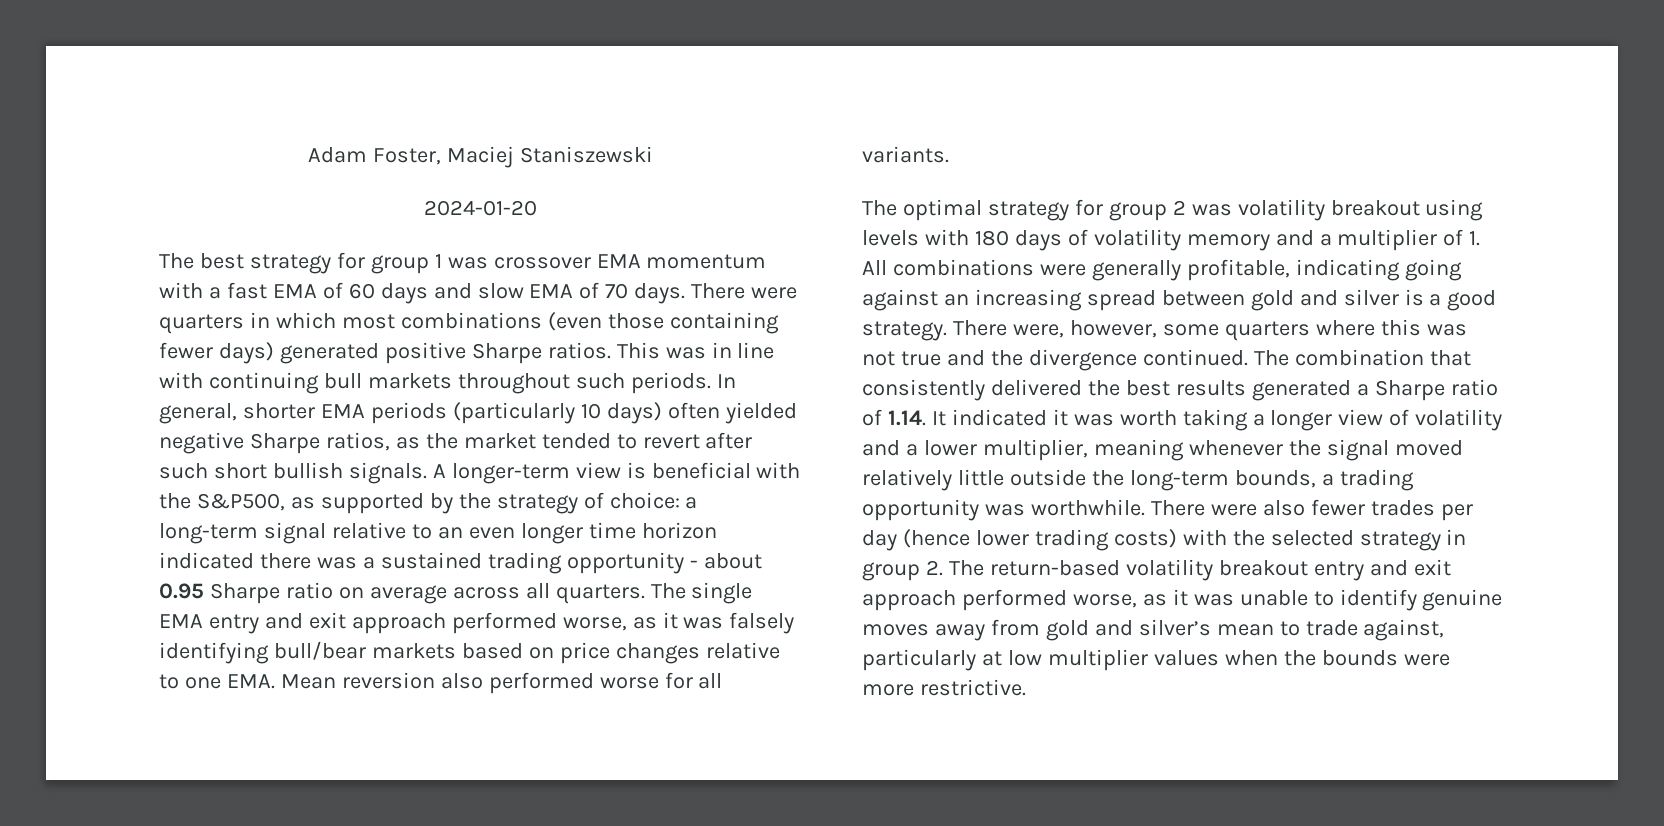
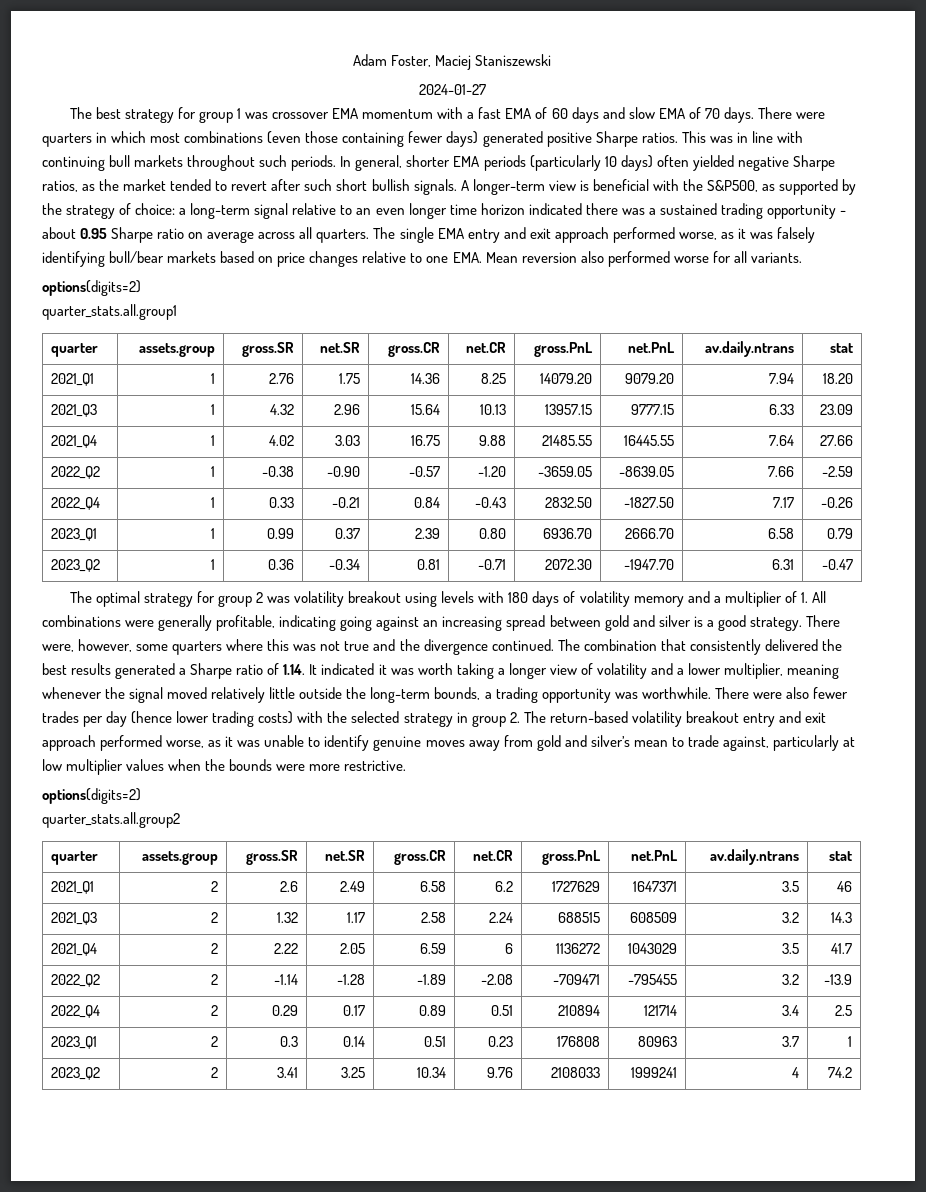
[424,200,537,216] 2024-01-20 -> [418,84,486,95] 2024-01-27
(949, 154) none -> [42,280,141,296] [42,304,177,320] [51,343,99,357] [138,343,215,357] [241,342,294,357] [319,342,360,353] [387,342,440,357] [465,342,506,353] [533,342,593,357] [627,342,675,353] [704,341,794,357] [829,343,853,353] [51,373,95,386] [210,373,215,384] [268,373,294,384] [338,373,360,384] [410,373,440,384] [480,373,506,384] [539,373,592,384] [624,373,674,384] [768,373,794,384] [822,373,853,384] [51,404,98,417] [210,404,215,415] [269,404,294,415] [333,404,360,415] [410,404,440,415] [479,404,506,415] [544,404,592,415] [630,404,674,415] [768,404,794,415] [819,404,853,415] [51,435,98,448] [210,435,215,446] [268,435,294,446] [334,435,360,446] [410,435,440,446] [478,435,506,446] [541,435,592,446] [623,435,674,446] [768,435,794,446] [819,435,853,446] [51,466,101,479] [210,466,215,477] [261,466,294,477] [326,466,360,477] [408,466,440,477] [477,466,506,477] [537,466,592,477] [618,466,674,477] [767,466,794,477] [821,466,853,477] [51,497,101,510] [210,497,215,508] [268,497,294,508] [331,497,360,508] [413,497,440,508] [474,497,506,508] [544,497,592,508] [623,497,674,508] [772,497,794,508] [820,497,853,508] [51,528,98,541] [210,528,215,539] [266,528,294,539] [334,528,360,539] [414,528,440,539] [478,528,506,539] [542,528,592,539] [624,528,674,539] [767,528,794,539] [826,528,853,539] [51,559,101,572] [210,559,215,570] [267,559,294,570] [328,559,360,570] [416,559,440,570] [477,559,506,570] [544,559,592,570] [623,559,674,570] [771,559,794,570] [821,559,853,570] // options(digits=2) // quarter_stats.all.group1 // quarter | assets.group | gross.SR | net.SR | gross.CR | net.CR | gross.PnL | net.PnL | av.daily.ntrans | stat // 2021_Q1 | 1 | 2.76 | 1.75 | 14.36 | 8.25 | 14079.20 | 9079.20 | 7.94 | 18.20 // 2021_Q3 | 1 | 4.32 | 2.96 | 15.64 | 10.13 | 13957.15 | 9777.15 | 6.33 | 23.09 // 2021_Q4 | 1 | 4.02 | 3.03 | 16.75 | 9.88 | 21485.55 | 16445.55 | 7.64 | 27.66 // 2022_Q2 | 1 | -0.38 | -0.90 | -0.57 | -1.20 | -3659.05 | -8639.05 | 7.66 | -2.59 // 2022_Q4 | 1 | 0.33 | -0.21 | 0.84 | -0.43 | 2832.50 | -1827.50 | 7.17 | -0.26 // 2023_Q1 | 1 | 0.99 | 0.37 | 2.39 | 0.80 | 6936.70 | 2666.70 | 6.58 | 0.79 // 2023_Q2 | 1 | 0.36 | -0.34 | 0.81 | -0.71 | 2072.30 | -1947.70 | 6.31 | -0.47
(1026, 687) none -> [42,788,141,804] [42,812,180,828] [51,851,99,865] [141,851,218,865] [245,850,298,865] [324,850,365,861] [393,850,446,865] [472,850,513,861] [541,850,601,865] [630,850,678,861] [709,849,799,865] [828,851,852,861] [51,881,95,894] [210,881,218,892] [279,881,298,892] [339,881,365,892] [419,881,446,892] [494,881,513,892] [551,881,600,892] [632,881,677,892] [781,881,799,892] [836,881,852,892] [51,912,98,925] [210,912,218,923] [276,912,298,923] [346,912,365,923] [420,912,446,923] [488,912,513,923] [557,912,600,923] [629,912,677,923] [781,912,799,923] [830,912,852,923] [51,943,98,956] [210,943,218,954] [273,943,298,954] [339,943,365,954] [419,943,446,954] [504,943,513,954] [555,943,600,954] [627,943,677,954] [781,943,799,954] [830,943,852,954] [51,974,101,987] [210,974,218,985] [273,974,298,985] [336,974,365,985] [416,974,446,985] [480,974,513,985] [552,974,600,985] [627,974,677,985] [781,974,799,985] [823,974,852,985] [51,1005,101,1018] [210,1005,218,1016] [271,1005,298,1016] [342,1005,365,1016] [418,1005,446,1016] [490,1005,513,1016] [557,1005,600,1016] [643,1005,677,1016] [781,1005,799,1016] [834,1005,852,1016] [51,1036,98,1049] [210,1036,218,1047] [279,1036,298,1047] [342,1036,365,1047] [423,1036,446,1047] [487,1036,513,1047] [556,1036,600,1047] [637,1036,677,1047] [781,1036,799,1047] [847,1036,852,1047] [51,1067,101,1080] [210,1067,218,1078] [276,1067,298,1078] [340,1067,365,1078] [416,1067,446,1078] [486,1067,513,1078] [550,1067,600,1078] [630,1067,677,1078] [791,1067,799,1078] [827,1067,852,1078] // options(digits=2) // quarter_stats.all.group2 // quarter | assets.group | gross.SR | net.SR | gross.CR | net.CR | gross.PnL | net.PnL | av.daily.ntrans | stat // 2021_Q1 | 2 | 2.6 | 2.49 | 6.58 | 6.2 | 1727629 | 1647371 | 3.5 | 46 // 2021_Q3 | 2 | 1.32 | 1.17 | 2.58 | 2.24 | 688515 | 608509 | 3.2 | 14.3 // 2021_Q4 | 2 | 2.22 | 2.05 | 6.59 | 6 | 1136272 | 1043029 | 3.5 | 41.7 // 2022_Q2 | 2 | -1.14 | -1.28 | -1.89 | -2.08 | -709471 | -795455 | 3.2 | -13.9 // 2022_Q4 | 2 | 0.29 | 0.17 | 0.89 | 0.51 | 210894 | 121714 | 3.4 | 2.5 // 2023_Q1 | 2 | 0.3 | 0.14 | 0.51 | 0.23 | 176808 | 80963 | 3.7 | 1 // 2023_Q2 | 2 | 3.41 | 3.25 | 10.34 | 9.76 | 2108033 | 1999241 | 4 | 74.2

